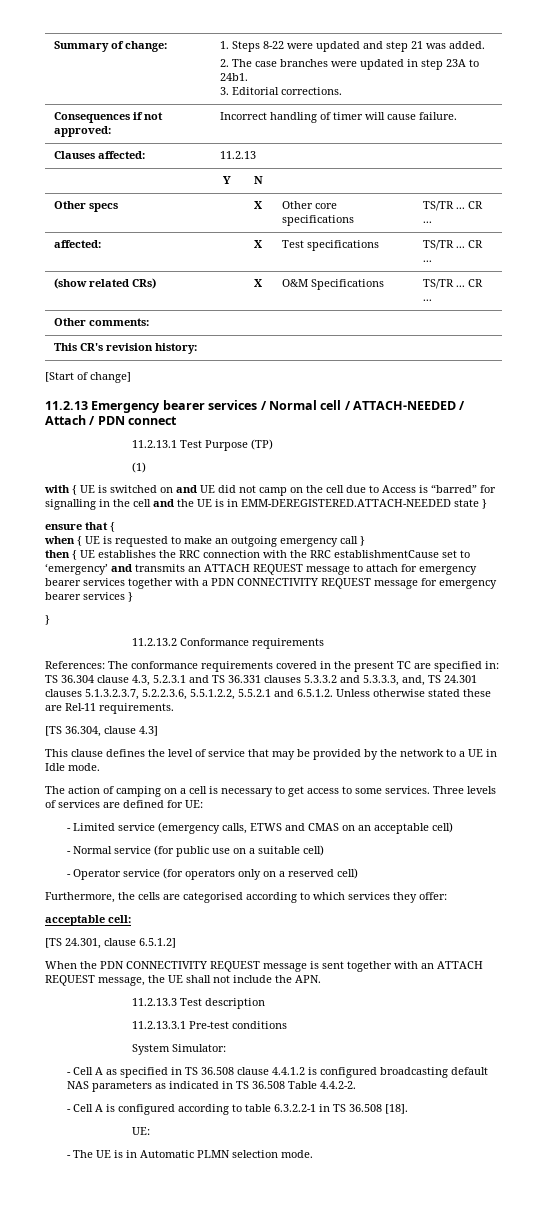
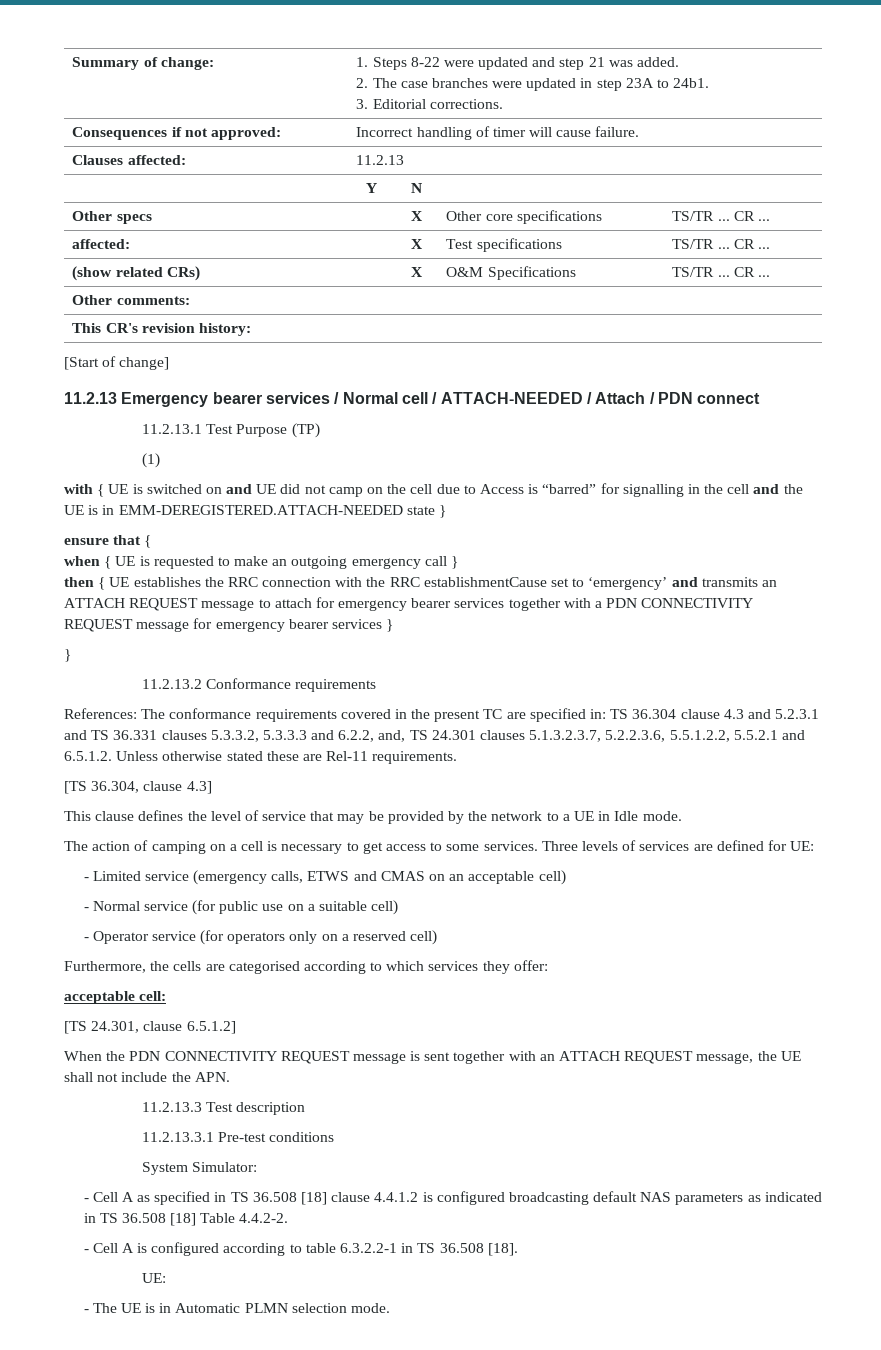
[132,675,150,686] 4.3, -> [723,709,771,719] 4.3 and
[304,675,399,686] 5.3.3.2 and 5.3.3.3, -> [210,730,375,742] 5.3.3.2, 5.3.3.3 and 6.2.2,
(234, 1071) none -> [300,1192,327,1205] [18]
(285, 1085) none -> [170,1213,197,1226] [18]

